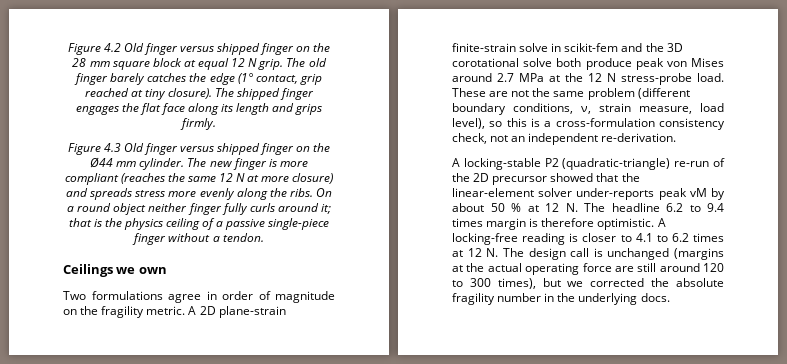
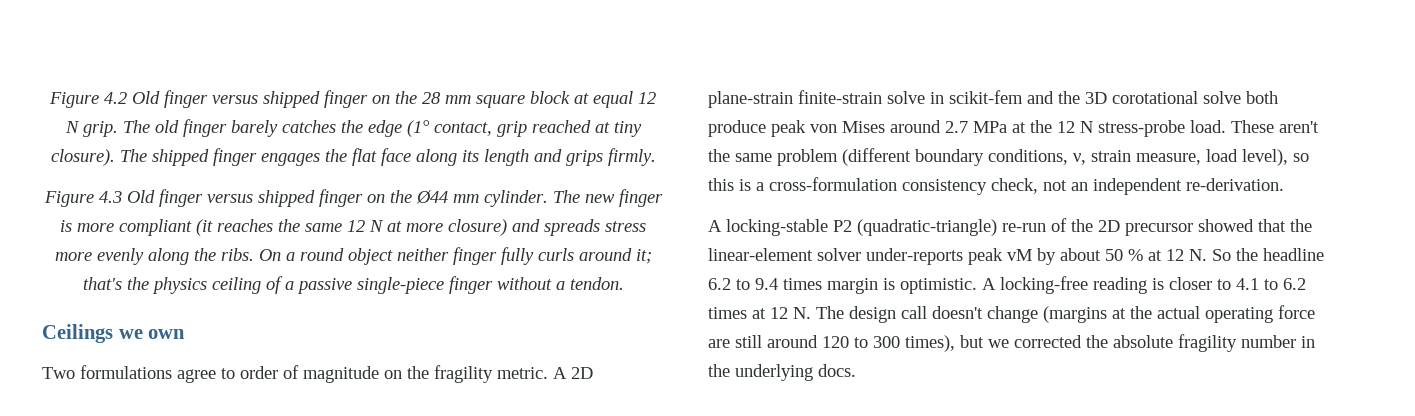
[120,173,165,184] (reaches -> [196,219,273,236] (it reaches
[68,218,102,227] that is -> [82,277,122,290] that's
[206,291,217,300] in -> [221,368,235,379] to
[489,90,530,97] are not -> [1279,121,1319,133] aren't
[584,203,605,212] The -> [1212,248,1258,261] So the
[541,218,595,227] therefore -> (895, 284) none
[593,248,670,260] is unchanged -> [932,306,1038,323] doesn't change

